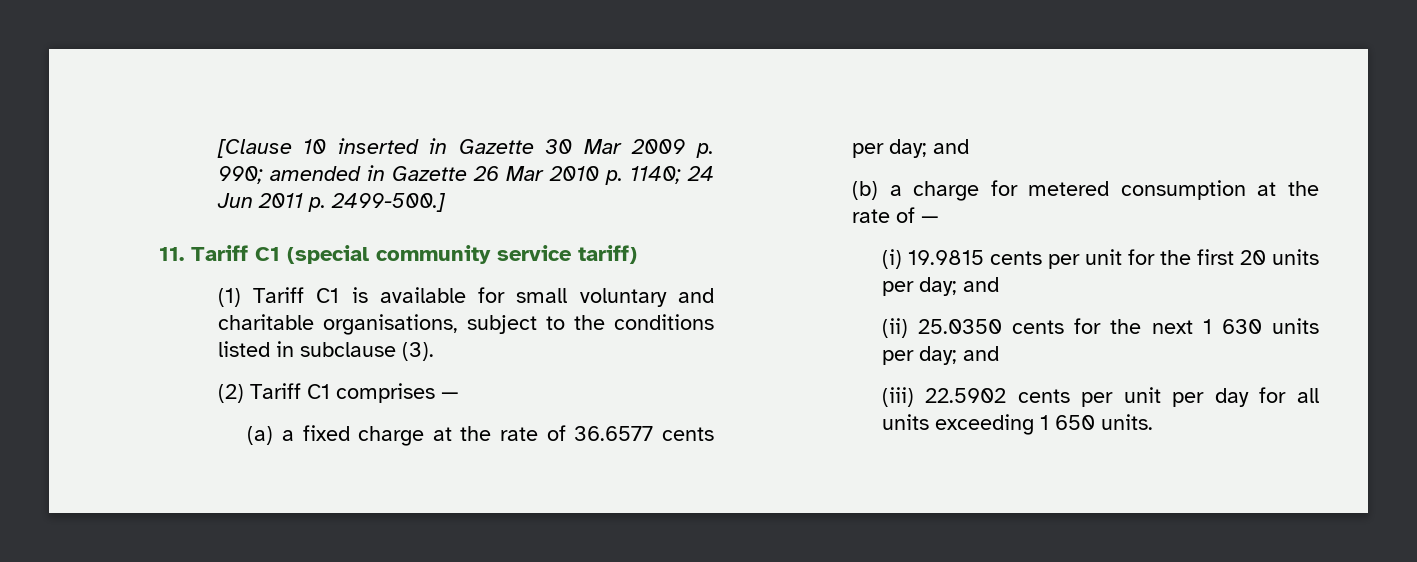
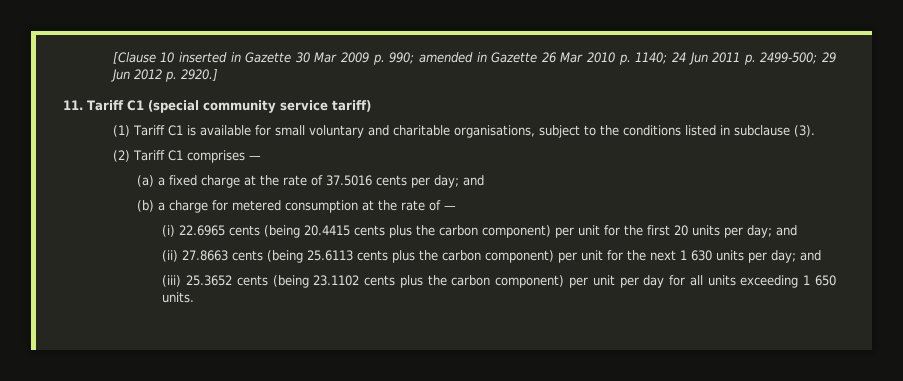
[330,193,446,212] 2499-500.] -> [760,52,837,64] [110,69,218,82] 2499-500; 29 Jun 2012 p. 2920.]
[574,426,654,441] 36.6577 -> [326,175,373,186] 37.5016
[907,250,1042,265] 19.9815 cents -> [179,225,552,238] 22.6965 cents (being 20.4415 cents plus the carbon component)
[917,319,1065,334] 25.0350 cents -> [182,250,604,263] 27.8663 cents (being 25.6113 cents plus the carbon component) per unit
[925,388,1070,403] 22.5902 cents -> [186,275,565,288] 25.3652 cents (being 23.1102 cents plus the carbon component)

